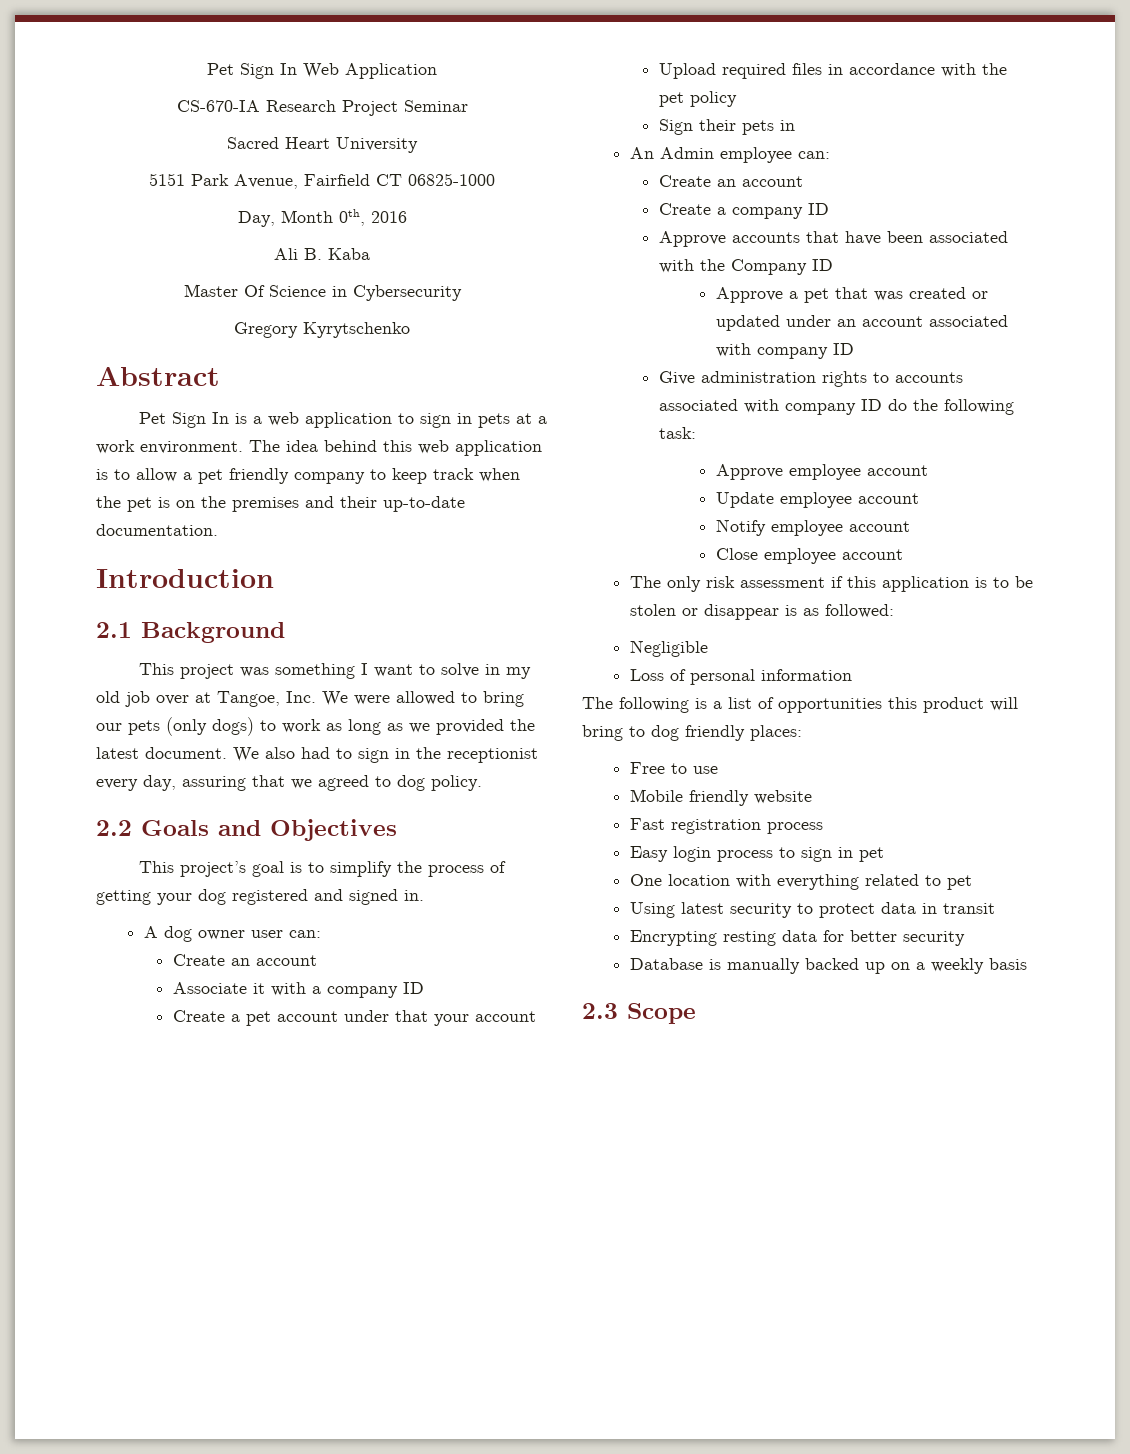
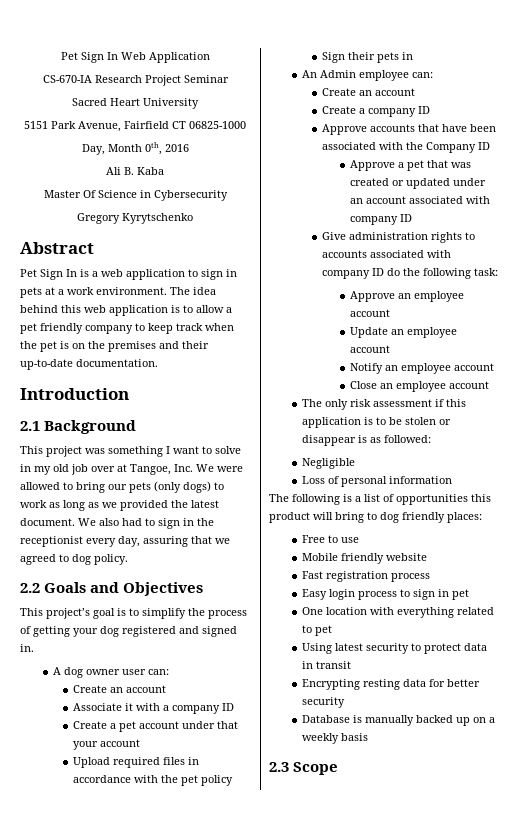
(784, 472) none -> [398,293,412,299] an
(775, 500) none -> [391,329,405,335] an
(767, 527) none -> [385,365,399,371] an
(759, 554) none -> [380,383,394,389] an

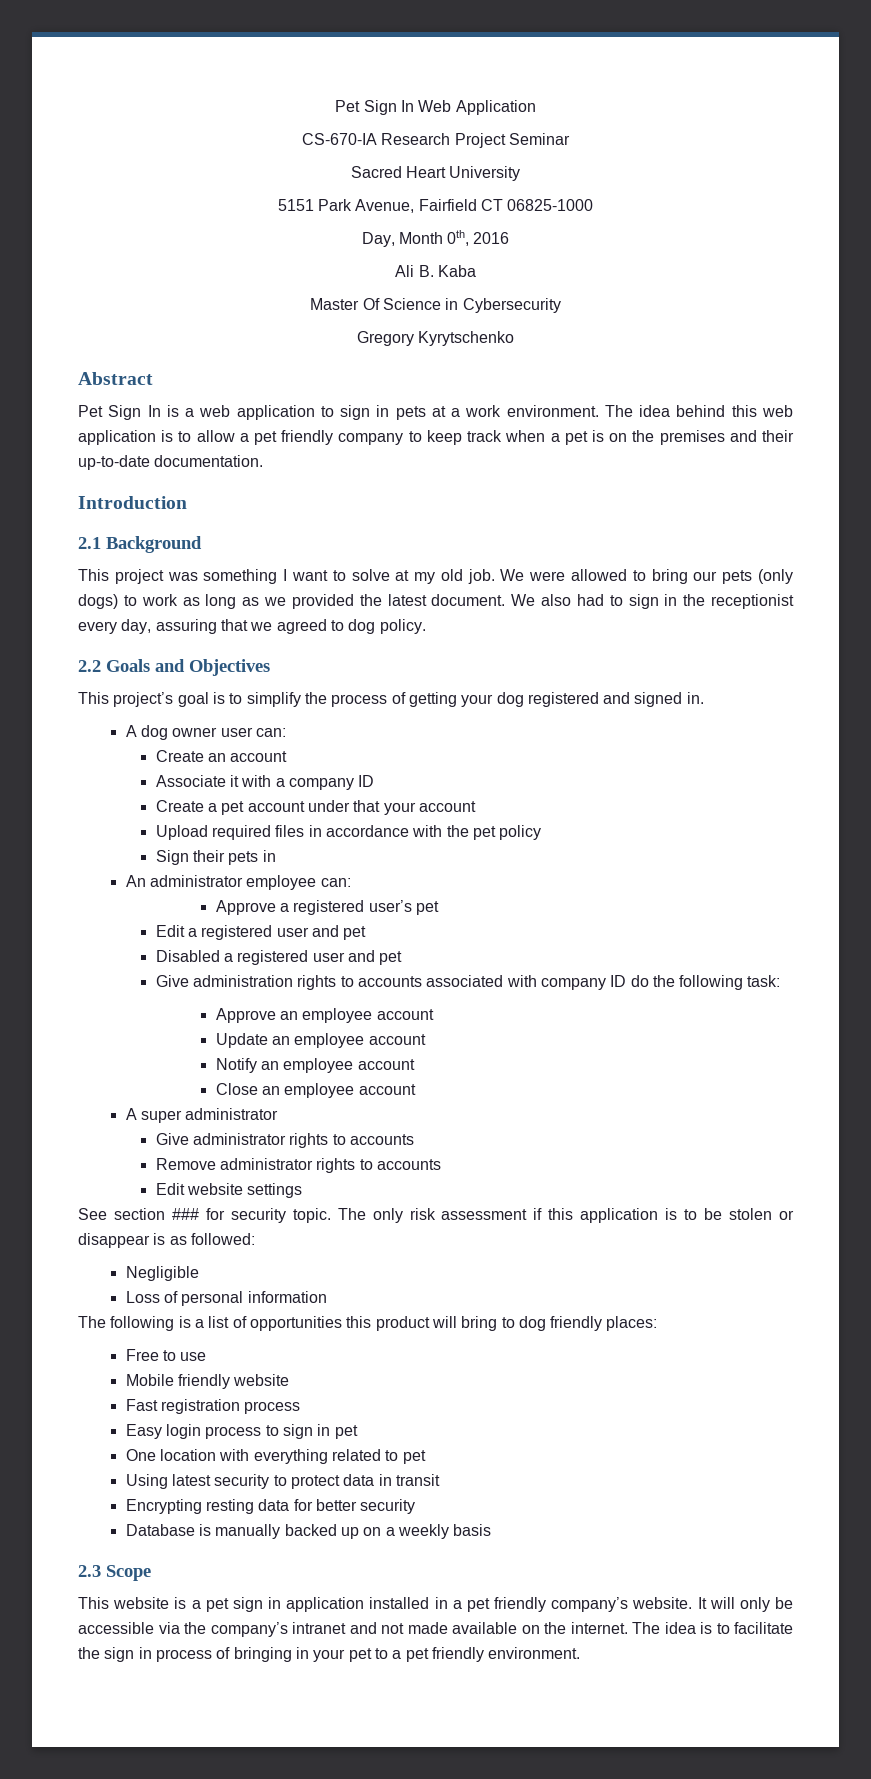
[20,341,37,349] the -> [550,433,560,442] a
[20,464,31,472] in -> [395,570,410,581] at
[71,464,193,475] job over at Tangoe, Inc. -> [467,569,495,584] job.
[319,70,356,78] Admin -> [149,875,243,887] administrator
[322,88,416,96] [322,106,431,117] [322,124,497,135] [322,142,491,153] // Create an account // Create a company ID // Approve accounts that have been associated with the Company ID -> (351, 882) none
[407,160,472,171] [350,178,487,189] [350,196,491,204] [350,214,413,225] pet that was created or updated under an account associated with company ID -> [293,900,439,915] [155,925,367,940] [155,950,403,965] registered user’s pet // Edit a registered user and pet // Disabled a registered user and pet
(490, 385) none -> [125,1108,279,1123] [155,1133,414,1148] [155,1158,441,1173] [155,1183,303,1198] [78,1208,331,1223] A super administrator // Give administrator rights to accounts // Remove administrator rights to accounts // Edit website settings // See section ### for security topic.
(339, 768) none -> [78,1597,793,1612] [78,1622,793,1637] [78,1647,581,1662] // This website is a pet sign in application installed in a pet friendly company’s website. It will only be accessible via the company’s intranet and not made available on the internet. The idea is to facilitate the sign in process of bringing in your pet to a pet friendly environment.

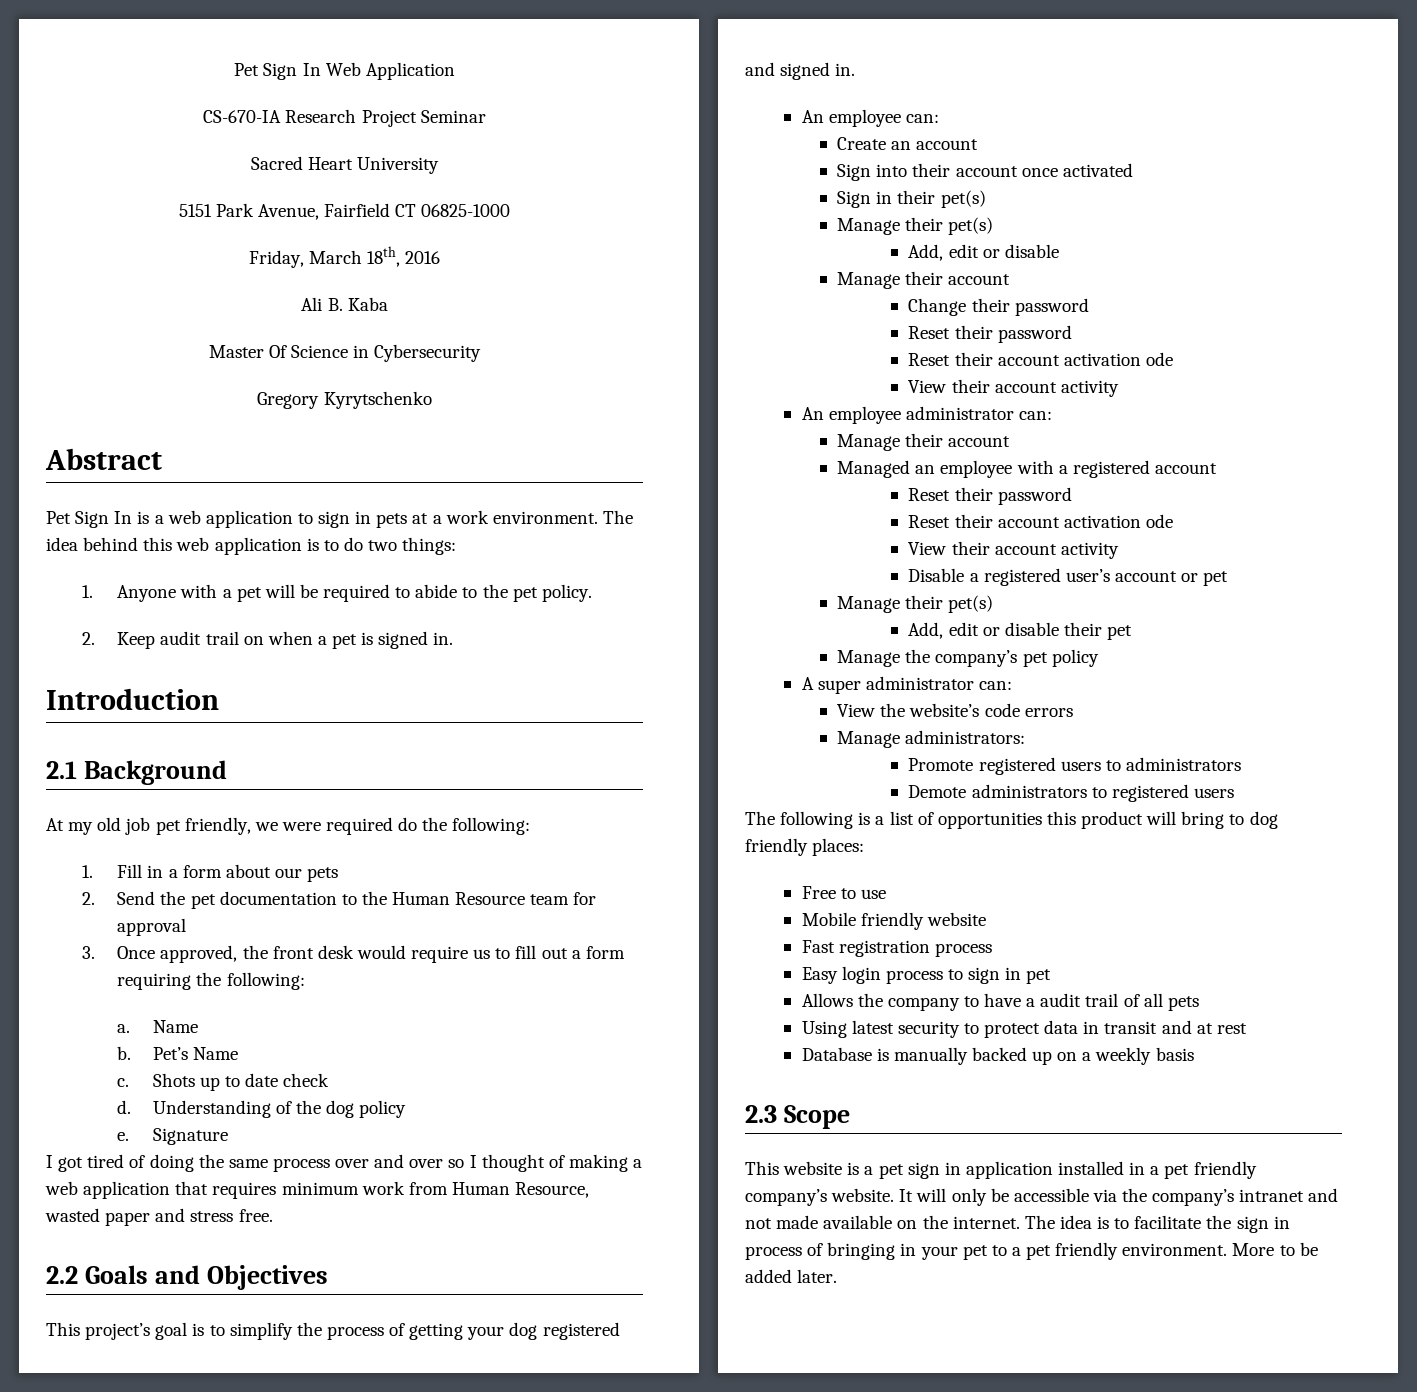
[361,230,470,247] Day, Month 0th, -> [248,246,401,268] Friday, March 18th,
[196,430,794,445] [78,455,264,470] [78,496,187,509] [78,536,202,553] [78,569,793,584] [78,594,795,609] [78,619,426,634] allow a pet friendly company to keep track when a pet is on the premises and their up-to-date documentation. // Introduction // 2.1 Background // This project was something I want to solve at my old job. We were allowed to bring our pets (only dogs) to work as long as we provided the latest document. We also had to sign in the receptionist every day, assuring that we agreed to dog policy. -> [343,537,457,555] [81,584,592,602] [81,631,454,649] [46,688,219,710] [46,760,227,785] [46,817,531,835] [81,864,339,882] [81,891,597,909] [117,918,187,936] [81,945,625,963] [117,972,305,990] [117,1020,198,1033] [117,1046,239,1060] [117,1073,330,1091] [117,1100,407,1118] [117,1128,228,1145] [46,1154,643,1172] [45,1181,590,1199] [45,1208,273,1226] do two things: // 1. Anyone with a pet will be required to abide to the pet policy. // 2. Keep audit trail on when a pet is signed in. // Introduction // 2.1 Background // At my old job pet friendly, we were required do the following: // 1. Fill in a form about our pets // 2. Send the pet documentation to the Human Resource team for approval // 3. Once approved, the front desk would require us to fill out a form requiring the following: // a. Name // b. Pet’s Name // c. Shots up to date check // d. Understanding of the dog policy // e. Signature // I got tired of doing the same process over and over so I thought of making a web application that requires minimum work from Human Resource, wasted paper and stress free.
[125,725,253,740] A dog owner user -> [801,109,901,127] An employee
[155,775,375,790] [155,800,476,815] [155,825,542,840] [155,850,276,865] [125,875,351,890] [215,900,276,915] Associate it with a company ID // Create a pet account under that your account // Upload required files in accordance with the pet policy // Sign their pets in // An administrator employee can: // Approve -> [837,163,1133,181] [837,190,986,208] [837,217,994,235] [908,244,1059,261] [837,271,1011,289] [908,298,1089,316] [908,325,1072,343] [908,352,1173,366] [908,379,1119,397] [801,406,1052,424] [837,433,1011,451] [837,460,1217,478] [908,487,1072,505] [908,514,1173,528] [908,541,1119,559] [908,568,965,582] Sign into their account once activated // Sign in their pet(s) // Manage their pet(s) // Add, edit or disable // Manage their account // Change their password // Reset their password // Reset their account activation ode // View their account activity // An employee administrator can: // Manage their account // Managed an employee with a registered account // Reset their password // Reset their account activation ode // View their account activity // Disable
[415,901,439,915] [155,925,367,940] [155,950,403,965] [155,975,781,990] [215,1008,434,1023] [215,1033,426,1048] [215,1058,415,1073] [215,1083,416,1098] [125,1108,279,1123] [155,1133,414,1148] [155,1158,441,1173] [155,1183,303,1198] [78,1208,795,1223] [78,1233,255,1248] [125,1266,199,1281] [125,1291,327,1306] pet // Edit a registered user and pet // Disabled a registered user and pet // Give administration rights to accounts associated with company ID do the following task: // Approve an employee account // Update an employee account // Notify an employee account // Close an employee account // A super administrator // Give administrator rights to accounts // Remove administrator rights to accounts // Edit website settings // See section ### for security topic. The only risk assessment if this application is to be stolen or disappear is as followed: // Negligible // Loss of personal information -> [1114,571,1229,586] [837,595,994,613] [908,622,1133,640] [837,649,1099,667] [801,676,1012,694] [837,703,1073,717] [837,730,1026,748] [908,757,1241,775] [908,784,1234,802] account or pet // Manage their pet(s) // Add, edit or disable their pet // Manage the company’s pet policy // A super administrator can: // View the website’s code errors // Manage administrators: // Promote registered users to administrators // Demote administrators to registered users
[125,1449,426,1464] One location with everything related to pet -> [801,993,1199,1011] Allows the company to have a audit trail of all pets
[125,1499,416,1514] // Encrypting resting data for better security -> [1161,1020,1247,1034] and at rest
(581, 1653) none -> [1232,1242,1318,1256] [745,1269,838,1283] More to be added later.

